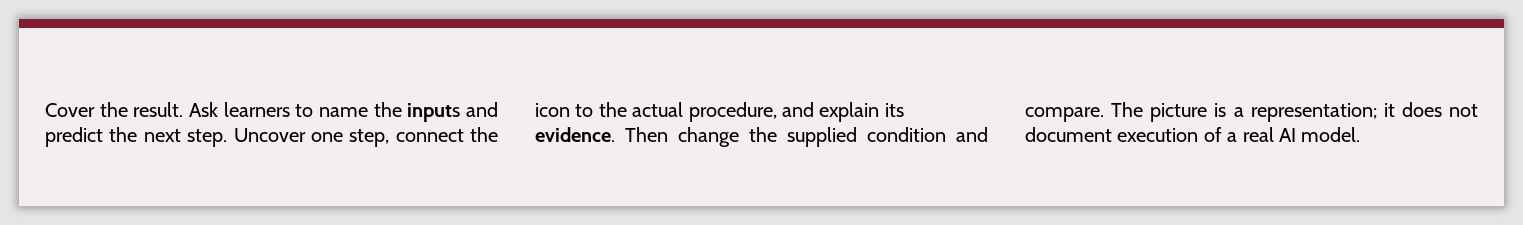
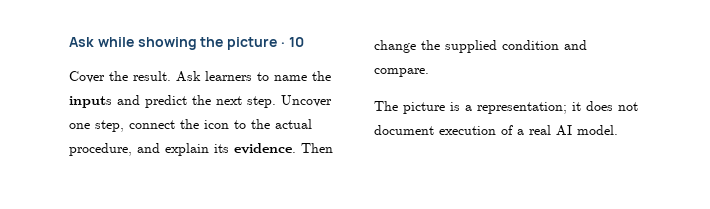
(45, 110) none -> [69,37,304,50] Ask while showing the picture · 10 //
(1104, 114) none -> (429, 72) //

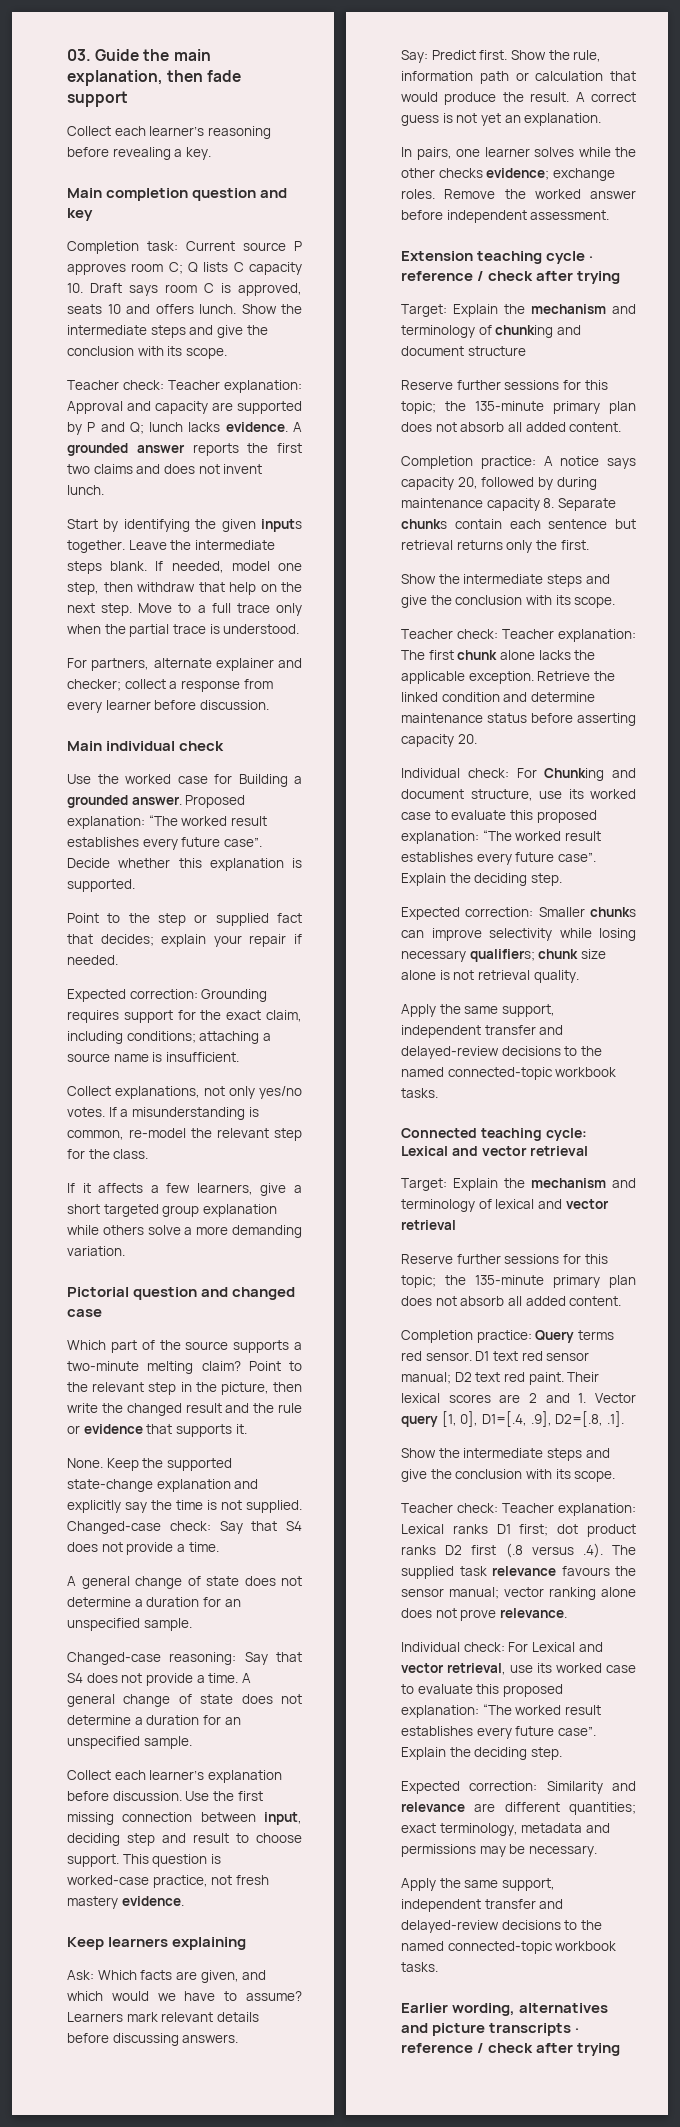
[69,37,304,50] [69,71,331,83] [69,95,332,108] [69,119,312,132] [69,143,333,156] [374,40,587,53] [374,68,429,77] [374,101,638,114] [374,125,618,136] Ask while showing the picture · 10 // Cover the result. Ask learners to name the inputs and predict the next step. Uncover one step, connect the icon to the actual procedure, and explain its evidence. Then change the supplied condition and compare. // The picture is a representation; it does not document execution of a real AI model. -> [67,49,211,61] [67,70,242,86] [67,91,128,107] [67,126,271,139] [67,147,211,160] [67,188,288,201] [67,208,93,221] [67,241,302,254] [67,262,302,275] [67,283,302,296] [67,304,302,314] [67,325,268,338] [67,346,227,359] [67,380,302,393] [67,401,302,414] [67,422,302,435] [67,443,302,456] [67,464,263,474] [67,485,104,495] [67,519,302,532] [67,540,275,553] [67,561,302,574] [67,582,302,595] [67,603,302,616] [67,624,300,637] [67,658,302,671] [67,679,273,692] [67,700,269,713] [67,741,225,751] [67,774,302,787] [67,795,246,808] [67,815,267,829] [67,837,262,850] [67,858,302,871] [67,879,135,892] [67,913,302,926] [67,934,302,947] [67,955,118,965] [67,989,268,1002] [67,1010,302,1023] [67,1031,271,1044] [67,1052,239,1062] [67,1086,302,1099] [67,1107,259,1120] [67,1128,302,1141] [67,1149,149,1159] [67,1183,302,1196] [67,1204,277,1217] [67,1225,302,1238] [67,1246,125,1256] [67,1287,296,1300] [67,1309,102,1317] [67,1340,302,1353] [67,1361,302,1374] [67,1382,302,1395] [67,1403,302,1416] [67,1424,247,1437] [67,1458,232,1471] [67,1479,259,1492] [67,1500,302,1513] [67,1521,302,1534] [67,1542,219,1555] [67,1576,302,1589] [67,1597,241,1607] [67,1618,192,1631] [67,1652,302,1665] [67,1673,251,1686] [67,1694,302,1707] [67,1715,241,1725] [67,1736,192,1749] [67,1770,282,1783] [67,1791,263,1801] [67,1812,302,1825] [67,1833,302,1846] [67,1854,221,1867] [67,1875,269,1888] [67,1896,184,1909] [67,1937,247,1950] [67,1970,267,1983] [67,1991,302,2001] [67,2012,259,2022] [67,2033,239,2046] [401,50,602,63] [401,71,636,84] [401,92,636,105] [401,113,602,126] [401,147,636,160] [401,168,615,181] [401,189,636,199] [401,210,610,223] [401,251,594,264] [401,271,621,284] [401,304,636,317] [401,325,581,338] [401,346,526,356] [401,380,608,390] [401,401,636,414] [401,422,622,432] [401,456,636,469] [401,477,597,490] [401,498,616,511] [401,519,636,529] [401,540,589,553] [401,574,610,587] [401,595,616,608] [401,629,636,642] [401,650,596,660] [401,671,615,684] [401,692,595,702] [401,713,636,726] [401,734,477,747] [401,768,636,781] [401,789,636,801] [401,810,597,823] [401,830,601,844] [401,852,596,865] [401,873,562,886] [401,907,636,920] [401,928,636,941] [401,949,606,962] [401,970,579,983] [401,1004,555,1017] [401,1025,564,1038] [401,1046,602,1059] [401,1067,617,1080] [401,1088,438,1098] [401,1128,587,1141] [401,1146,589,1156] [401,1178,636,1191] [401,1199,609,1212] [401,1220,456,1230] [401,1254,608,1264] [401,1275,636,1288] [401,1296,622,1306] [401,1330,614,1343] [401,1351,590,1361] [401,1372,600,1385] [401,1393,636,1403] [401,1411,624,1427] [401,1448,610,1461] [401,1469,616,1482] [401,1503,636,1516] [401,1524,636,1537] [401,1543,636,1558] [401,1566,636,1579] [401,1587,636,1600] [401,1608,567,1621] [401,1642,603,1652] [401,1663,636,1675] [401,1684,563,1697] [401,1704,601,1718] [401,1726,596,1739] [401,1747,562,1760] [401,1781,636,1794] [401,1802,636,1815] [401,1823,610,1836] [401,1844,597,1857] [401,1878,555,1891] [401,1899,564,1912] [401,1920,602,1933] [401,1941,617,1954] [401,1962,438,1972] [401,2003,609,2016] [401,2023,580,2036] [401,2043,621,2056] 03. Guide the main explanation, then fade support // Collect each learner’s reasoning before revealing a key. // Main completion question and key // Completion task: Current source P approves room C; Q lists C capacity 10. Draft says room C is approved, seats 10 and offers lunch. Show the intermediate steps and give the conclusion with its scope. // Teacher check: Teacher explanation: Approval and capacity are supported by P and Q; lunch lacks evidence. A grounded answer reports the first two claims and does not invent lunch. // Start by identifying the given inputs together. Leave the intermediate steps blank. If needed, model one step, then withdraw that help on the next step. Move to a full trace only when the partial trace is understood. // For partners, alternate explainer and checker; collect a response from every learner before discussion. // Main individual check // Use the worked case for Building a grounded answer. Proposed explanation: “The worked result establishes every future case”. Decide whether this explanation is supported. // Point to the step or supplied fact that decides; explain your repair if needed. // Expected correction: Grounding requires support for the exact claim, including conditions; attaching a source name is insufficient. // Collect explanations, not only yes/no votes. If a misunderstanding is common, re-model the relevant step for the class. // If it affects a few learners, give a short targeted group explanation while others solve a more demanding variation. // Pictorial question and changed case // Which part of the source supports a two-minute melting claim? Point to the relevant step in the picture, then write the changed result and the rule or evidence that supports it. // None. Keep the supported state-change explanation and explicitly say the time is not supplied. Changed-case check: Say that S4 does not provide a time. // A general change of state does not determine a duration for an unspecified sample. // Changed-case reasoning: Say that S4 does not provide a time. A general change of state does not determine a duration for an unspecified sample. // Collect each learner’s explanation before discussion. Use the first missing connection between input, deciding step and result to choose support. This question is worked-case practice, not fresh mastery evidence. // Keep learners explaining // Ask: Which facts are given, and which would we have to assume? Learners mark relevant details before discussing answers. // Say: Predict first. Show the rule, information path or calculation that would produce the result. A correct guess is not yet an explanation. // In pairs, one learner solves while the other checks evidence; exchange roles. Remove the worked answer before independent assessment. // Extension teaching cycle · reference / check after trying // Target: Explain the mechanism and terminology of chunking and document structure // Reserve further sessions for this topic; the 135-minute primary plan does not absorb all added content. // Completion practice: A notice says capacity 20, followed by during maintenance capacity 8. Separate chunks contain each sentence but retrieval returns only the first. // Show the intermediate steps and give the conclusion with its scope. // Teacher check: Teacher explanation: The first chunk alone lacks the applicable exception. Retrieve the linked condition and determine maintenance status before asserting capacity 20. // Individual check: For Chunking and document structure, use its worked case to evaluate this proposed explanation: “The worked result establishes every future case”. Explain the deciding step. // Expected correction: Smaller chunks can improve selectivity while losing necessary qualifiers; chunk size alone is not retrieval quality. // Apply the same support, independent transfer and delayed-review decisions to the named connected-topic workbook tasks. // Connected teaching cycle: Lexical and vector retrieval // Target: Explain the mechanism and terminology of lexical and vector retrieval // Reserve further sessions for this topic; the 135-minute primary plan does not absorb all added content. // Completion practice: Query terms red sensor. D1 text red sensor manual; D2 text red paint. Their lexical scores are 2 and 1. Vector query [1, 0], D1=[.4, .9], D2=[.8, .1]. // Show the intermediate steps and give the conclusion with its scope. // Teacher check: Teacher explanation: Lexical ranks D1 first; dot product ranks D2 first (.8 versus .4). The supplied task relevance favours the sensor manual; vector ranking alone does not prove relevance. // Individual check: For Lexical and vector retrieval, use its worked case to evaluate this proposed explanation: “The worked result establishes every future case”. Explain the deciding step. // Expected correction: Similarity and relevance are different quantities; exact terminology, metadata and permissions may be necessary. // Apply the same support, independent transfer and delayed-review decisions to the named connected-topic workbook tasks. // Earlier wording, alternatives and picture transcripts · reference / check after trying

